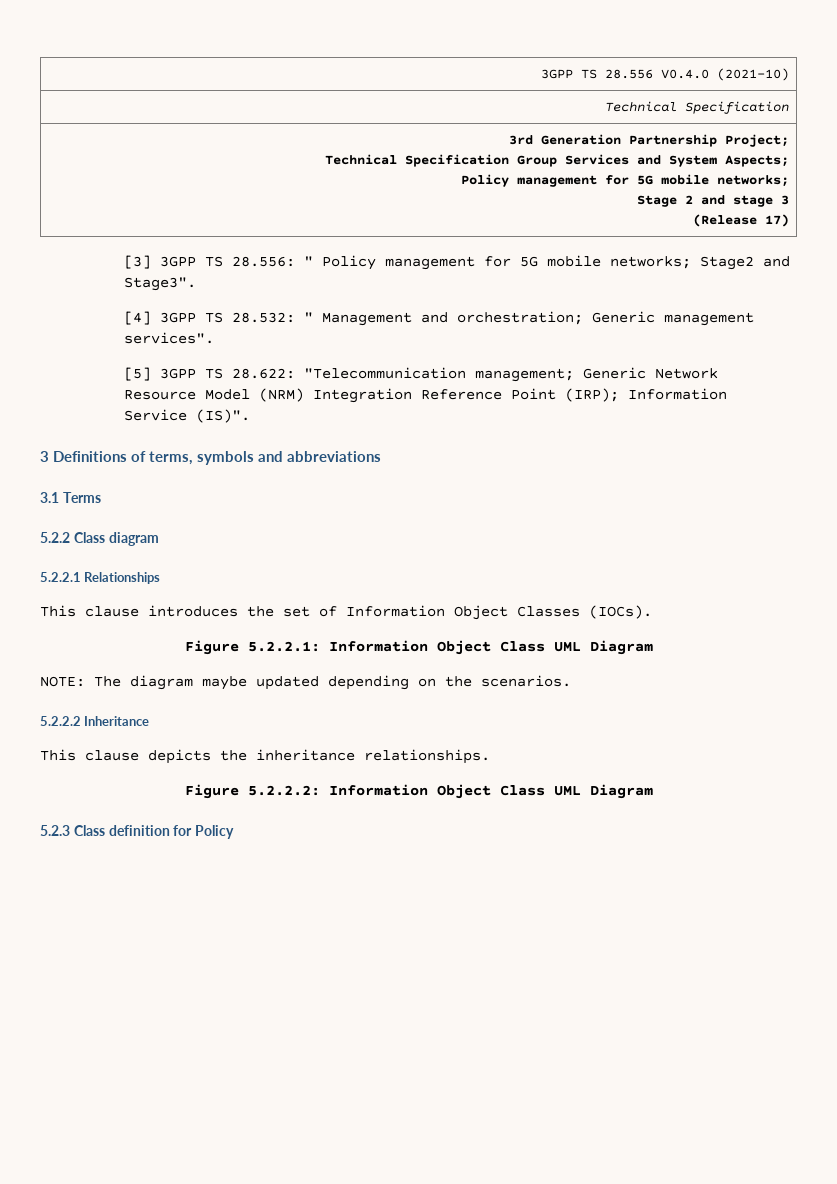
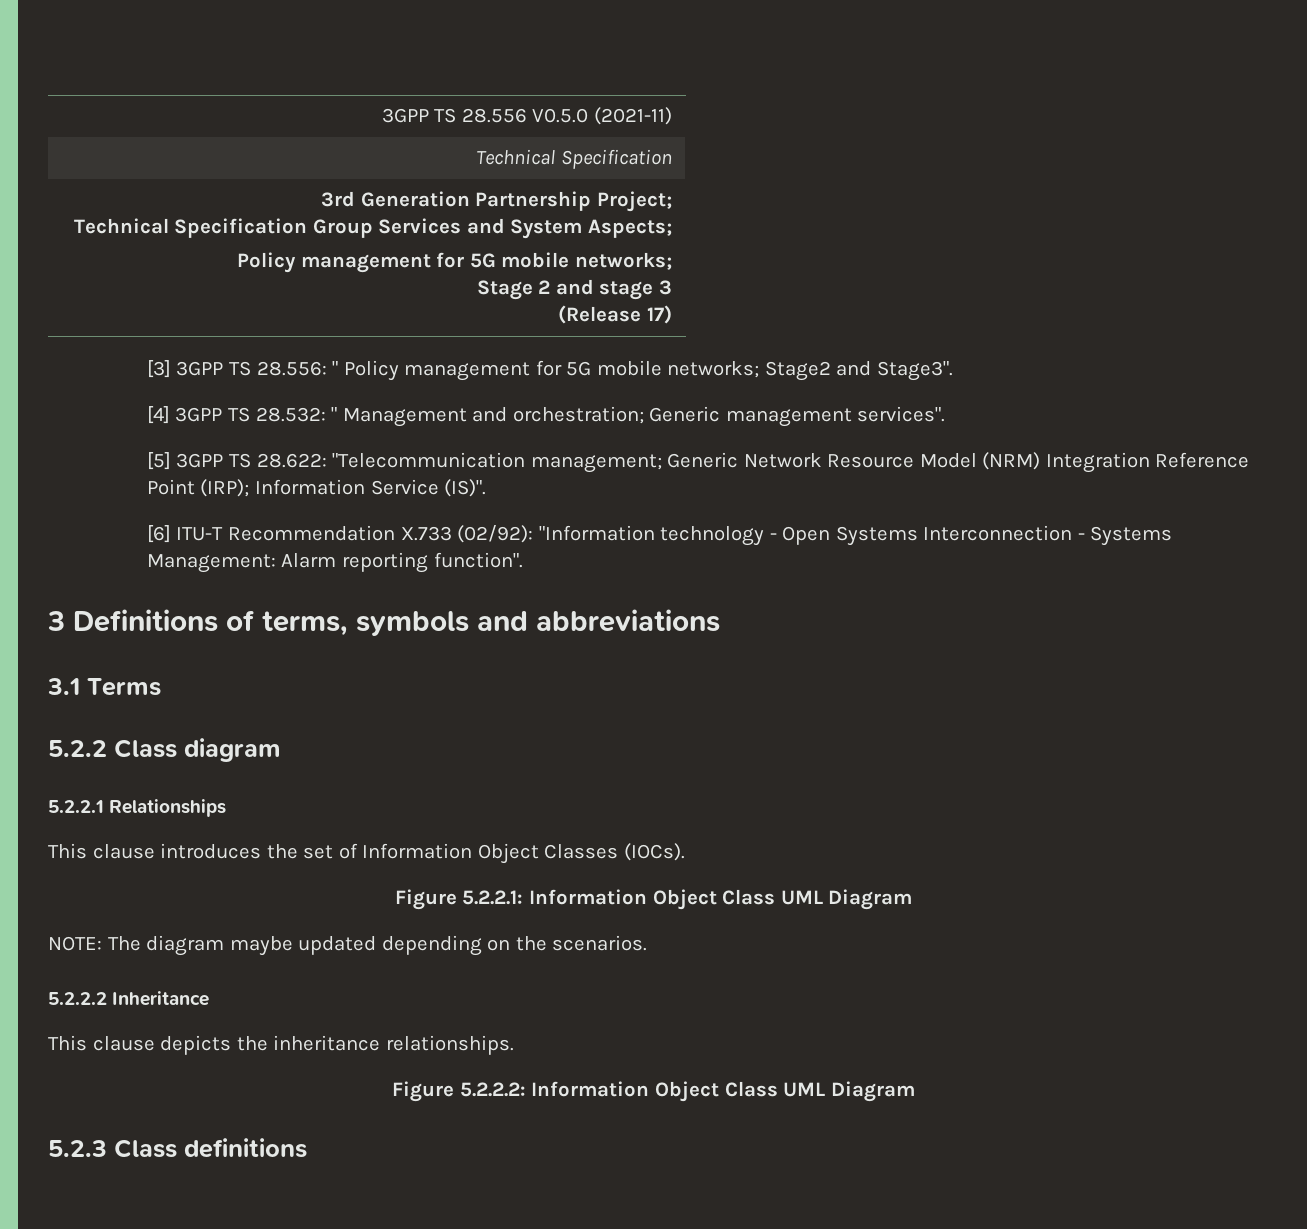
[660,68,789,81] V0.4.0 (2021-10) -> [532,107,672,125] V0.5.0 (2021-11)
(250, 416) none -> [146,525,1173,546] [146,552,523,573] // [6] ITU-T Recommendation X.733 (02/92): "Information technology - Open Systems Interconnection - Systems Management: Alarm reporting function".
[108,825,235,839] definition for Policy -> [184,1138,307,1158] definitions

